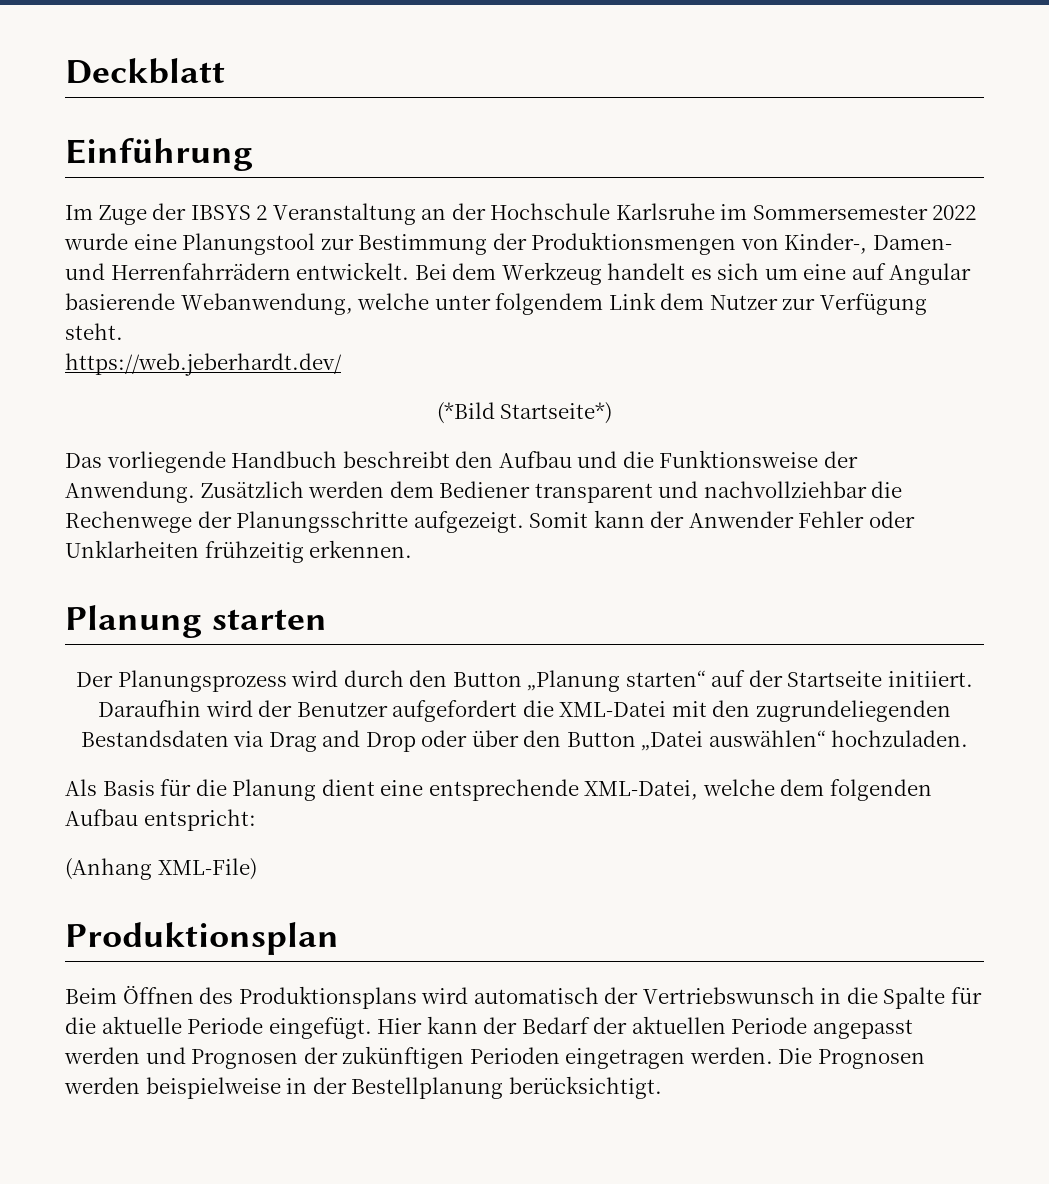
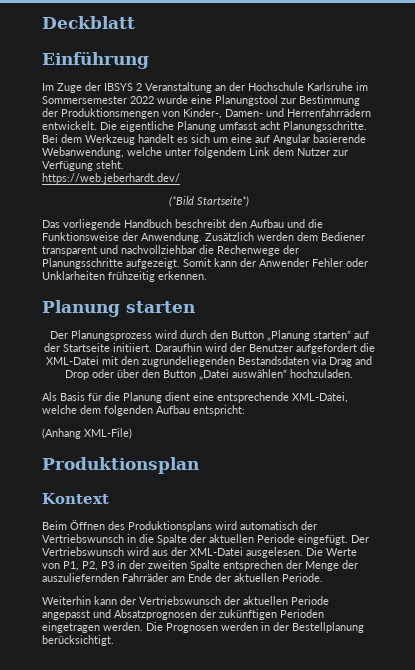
(410, 271) none -> [100,121,367,132] Die eigentliche Planung umfasst acht Planungsschritte.
(339, 938) none -> [42,493,109,504] // Kontext
[950,987,982,1004] [65,1016,590,1039] für die aktuelle Periode eingefügt. Hier kann der Bedarf -> [190,534,369,545] [42,547,357,558] [42,560,358,571] [42,573,323,582] [42,596,221,605] der aktuellen Periode eingefügt. Der Vertriebswunsch wird aus der XML-Datei ausgelesen. Die Werte von P1, P2, P3 in der zweiten Spalte entsprechen der Menge der auszuliefernden Fahrräder am Ende der aktuellen Periode. // Weiterhin kann der Vertriebswunsch
[64,1047,299,1069] werden und Prognosen -> [93,609,197,620] und Absatzprognosen
[145,1077,281,1099] beispielweise -> (258, 626) none

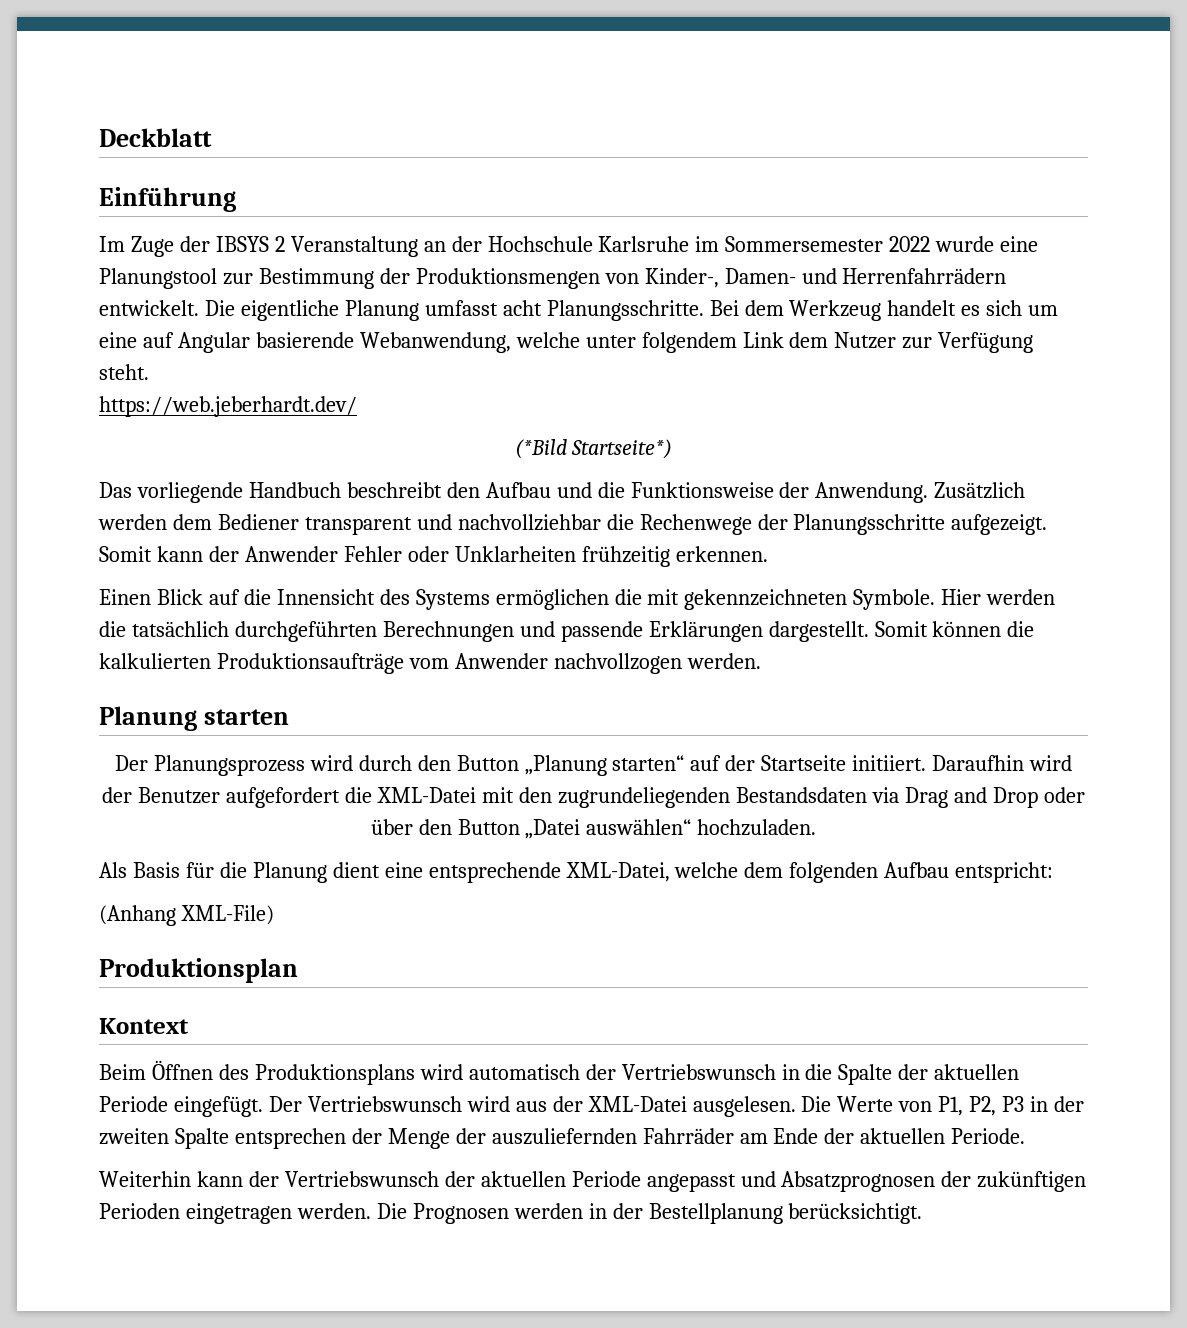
(207, 275) none -> [99,589,1056,610] [99,621,1035,642] [99,653,761,674] // Einen Blick auf die Innensicht des Systems ermöglichen die mit gekennzeichneten Symbole. Hier werden die tatsächlich durchgeführten Berechnungen und passende Erklärungen dargestellt. Somit können die kalkulierten Produktionsaufträge vom Anwender nachvollzogen werden.

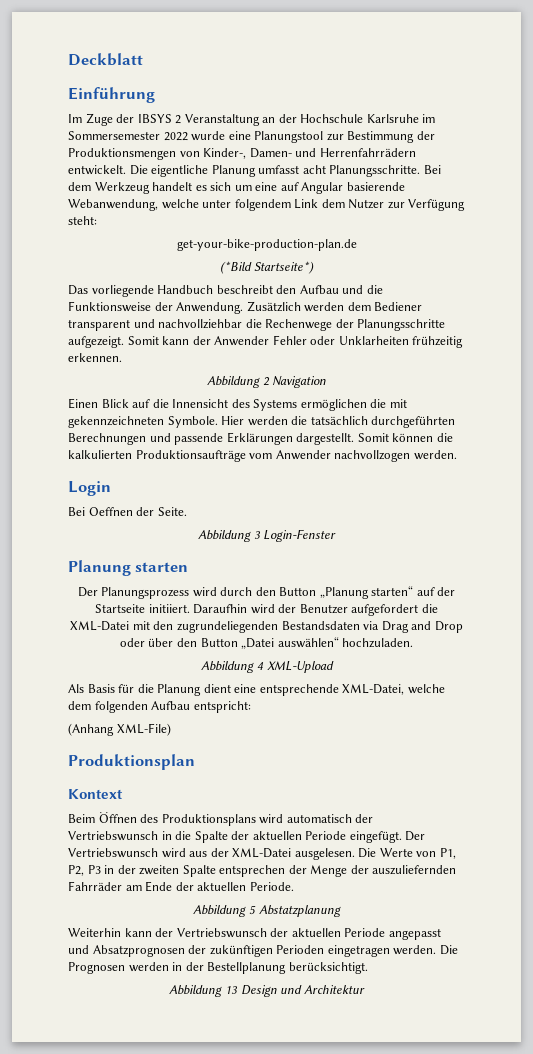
[99,364,149,380] [99,396,357,417] steht. // https://web.jeberhardt.dev/ -> [68,216,97,225] [176,239,357,251] steht: // get-your-bike-production-plan.de
(768, 554) none -> [206,376,327,388] // Abbildung 2 Navigation
(761, 661) none -> [68,481,111,496] [68,507,187,516] [197,529,337,542] // Login // Bei Oeffnen der Seite. // Abbildung 3 Login-Fenster
(817, 827) none -> [201,661,334,673] // Abbildung 4 XML-Upload
(1026, 1136) none -> [193,905,341,917] // Abbildung 5 Abstatzplanung
(923, 1213) none -> [169,985,365,997] // Abbildung 13 Design und Architektur

